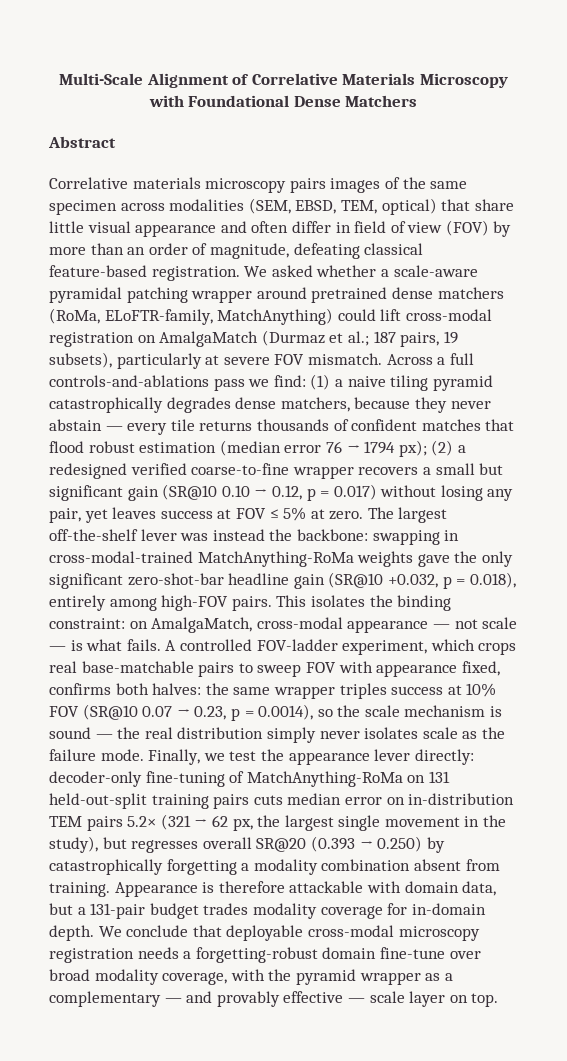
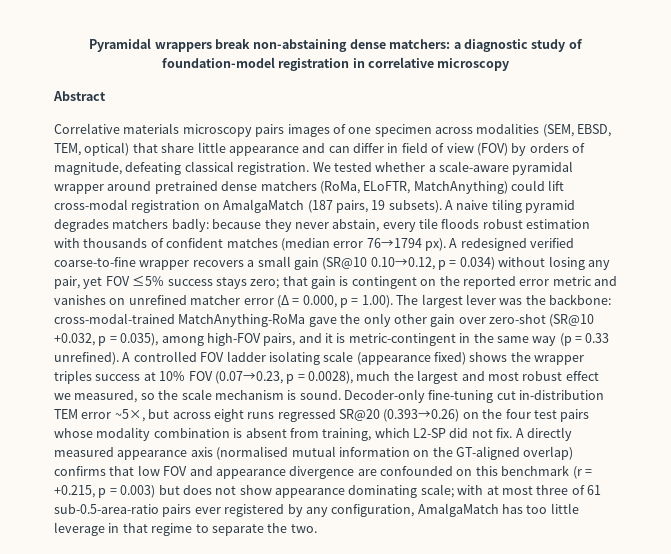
[59,73,508,88] [148,95,418,107] Multi-Scale Alignment of Correlative Materials Microscopy with Foundational Dense Matchers -> [89,38,583,52] [161,57,510,71] Pyramidal wrappers break non-abstaining dense matchers: a diagnostic study of foundation-model registration in correlative microscopy
[402,177,468,189] the same -> [348,127,372,134] one
[87,221,131,233] visual -> (226, 147) none
[251,221,289,233] often -> [328,146,350,153] can
[49,243,188,255] more than an order -> [529,143,569,153] orders
[49,265,147,277] feature-based -> (234, 166) none
[271,265,313,277] asked -> [333,162,372,172] tested
[126,287,188,303] patching -> (574, 168) none
[104,309,213,325] ELoFTR-family, -> [363,181,411,194] ELoFTR,
[261,330,458,347] [49,352,474,369] [49,374,493,391] [49,397,491,413] [49,419,515,435] [49,440,466,457] (Durmaz et al.; 187 pairs, 19 subsets), particularly at severe FOV mismatch. Across a full controls-and-ablations pass we find: (1) a naive tiling pyramid catastrophically degrades dense matchers, because they never abstain — every tile returns thousands of confident matches that flood robust estimation (median error 76 → 1794 px); (2) a -> [307,199,576,213] [54,218,591,232] [54,238,458,251] (187 pairs, 19 subsets). A naive tiling pyramid degrades matchers badly: because they never abstain, every tile floods robust estimation with thousands of confident matches (median error 76→1794 px). A
[479,463,504,475] [49,484,377,501] but significant gain (SR@10 0.10 → 0.12, p = 0.017) -> [293,257,495,270] gain (SR@10 0.10→0.12, p = 0.034)
[112,507,364,521] leaves success at FOV ≤ 5% at zero. -> [105,275,617,289] [54,295,393,308] FOV ≤5% success stays zero; that gain is contingent on the reported error metric and vanishes on unrefined matcher error (Δ = 0.000, p = 1.00).
[49,529,138,541] off-the-shelf -> (463, 301) none
[212,529,265,541] instead -> (523, 301) none
[372,530,460,545] swapping in -> (611, 299) none
[357,551,414,567] weights -> (306, 320) none
[49,572,516,589] [49,595,452,611] [49,617,518,633] [49,639,517,655] [49,661,500,677] [49,683,271,695] significant zero-shot-bar headline gain (SR@10 +0.032, p = 0.018), entirely among high-FOV pairs. This isolates the binding constraint: on AmalgaMatch, cross-modal appearance — not scale — is what fails. A controlled FOV-ladder experiment, which crops real base-matchable pairs to sweep FOV with appearance fixed, confirms both halves: the same -> [393,314,595,327] [54,333,610,346] [54,351,531,365] other gain over zero-shot (SR@10 +0.032, p = 0.035), among high-FOV pairs, and it is metric-contingent in the same way (p = 0.33 unrefined). A controlled FOV ladder isolating scale (appearance fixed) shows the
[82,704,314,721] (SR@10 0.07 → 0.23, p = 0.0014), -> [214,370,599,384] [54,390,138,403] (0.07→0.23, p = 0.0028), much the largest and most robust effect we measured,
[49,727,505,743] [49,749,474,765] [49,771,450,787] [49,793,515,809] [49,814,507,831] [49,836,445,853] [49,859,250,875] sound — the real distribution simply never isolates scale as the failure mode. Finally, we test the appearance lever directly: decoder-only fine-tuning of MatchAnything-RoMa on 131 held-out-split training pairs cuts median error on in-distribution TEM pairs 5.2× (321 → 62 px, the largest single movement in the study), but regresses overall SR@20 (0.393 → 0.250) by catastrophically forgetting a -> [299,389,605,403] [54,409,590,422] [54,428,93,438] sound. Decoder-only fine-tuning cut in-distribution TEM error ~5×, but across eight runs regressed SR@20 (0.393→0.26) on the four test pairs whose
(411, 865) none -> [233,428,243,438] is
[49,881,497,897] [49,903,486,919] [49,925,480,941] [49,947,481,963] [49,969,453,985] [49,991,499,1007] training. Appearance is therefore attackable with domain data, but a 131-pair budget trades modality coverage for in-domain depth. We conclude that deployable cross-modal microscopy registration needs a forgetting-robust domain fine-tune over broad modality coverage, with the pyramid wrapper as a complementary — and provably effective — scale layer on top. -> [322,427,572,441] [54,446,574,460] [54,465,592,479] [54,484,601,498] [54,503,579,517] [54,522,317,536] training, which L2-SP did not fix. A directly measured appearance axis (normalised mutual information on the GT-aligned overlap) confirms that low FOV and appearance divergence are confounded on this benchmark (r = +0.215, p = 0.003) but does not show appearance dominating scale; with at most three of 61 sub-0.5-area-ratio pairs ever registered by any configuration, AmalgaMatch has too little leverage in that regime to separate the two.

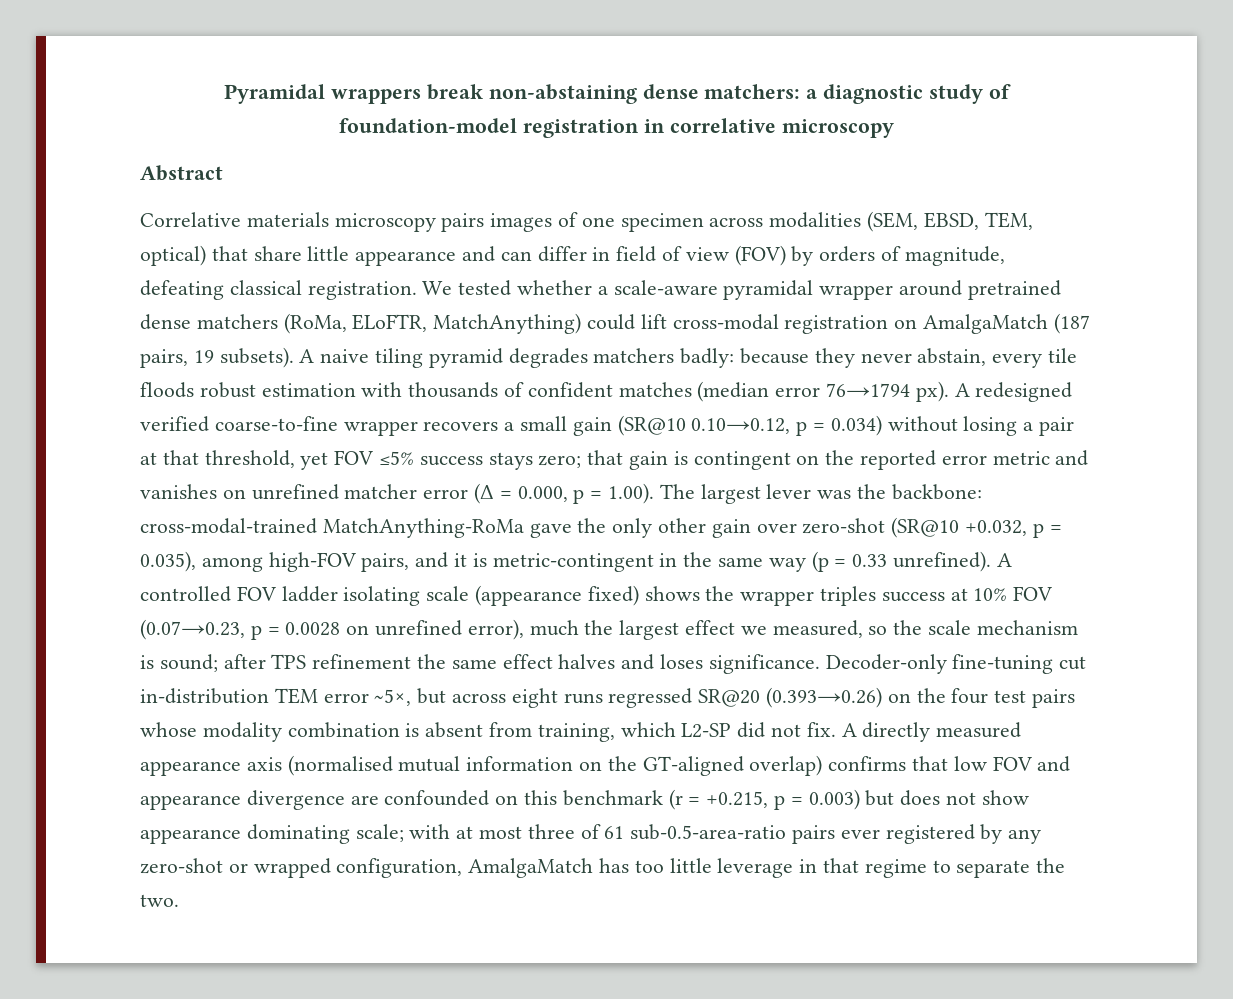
[587,260,610,270] [54,276,80,289] any pair, -> [1023,417,1075,436] [140,450,295,468] a pair at that threshold,
[308,370,563,384] 0.0028), much the largest and most robust -> [285,619,680,640] 0.0028 on unrefined error), much the largest
[299,390,341,400] sound. -> [159,654,820,674] sound; after TPS refinement the same effect halves and loses significance.
(328, 512) none -> [140,858,331,878] zero-shot or wrapped

